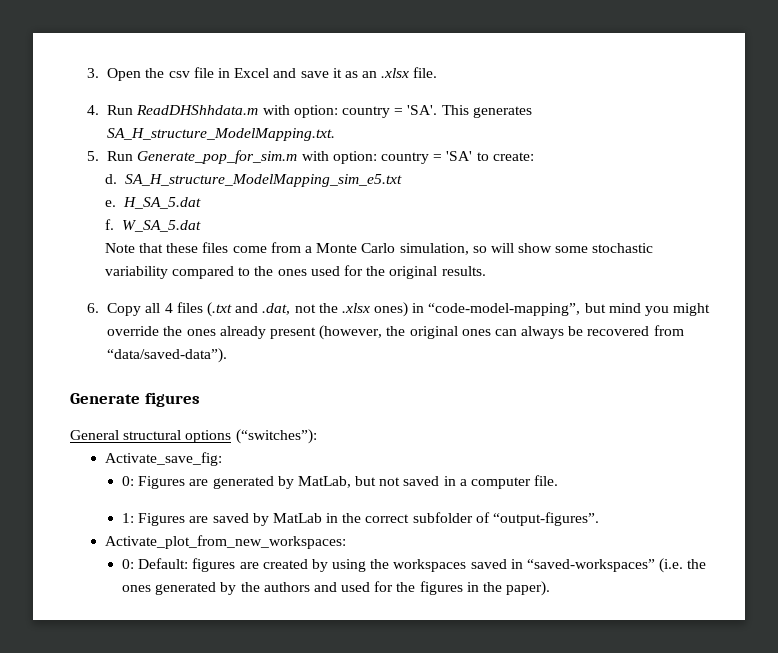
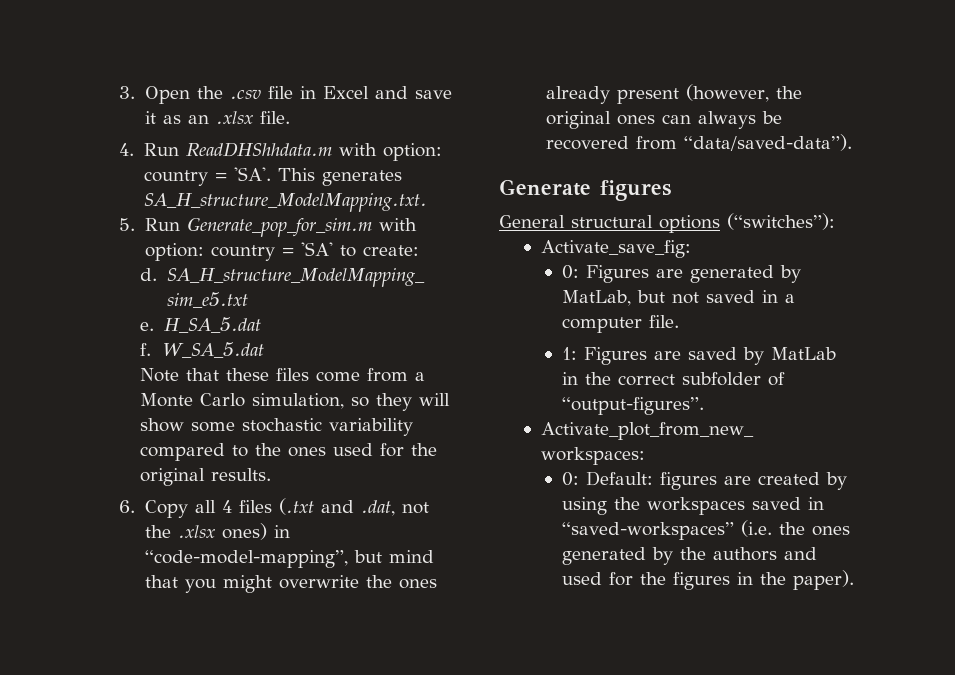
[168,71,190,78] csv -> [229,89,261,99] .csv
(487, 249) none -> [376,393,413,411] they
(641, 308) none -> [144,575,178,588] that
[107,326,160,336] override -> [278,575,359,589] overwrite

